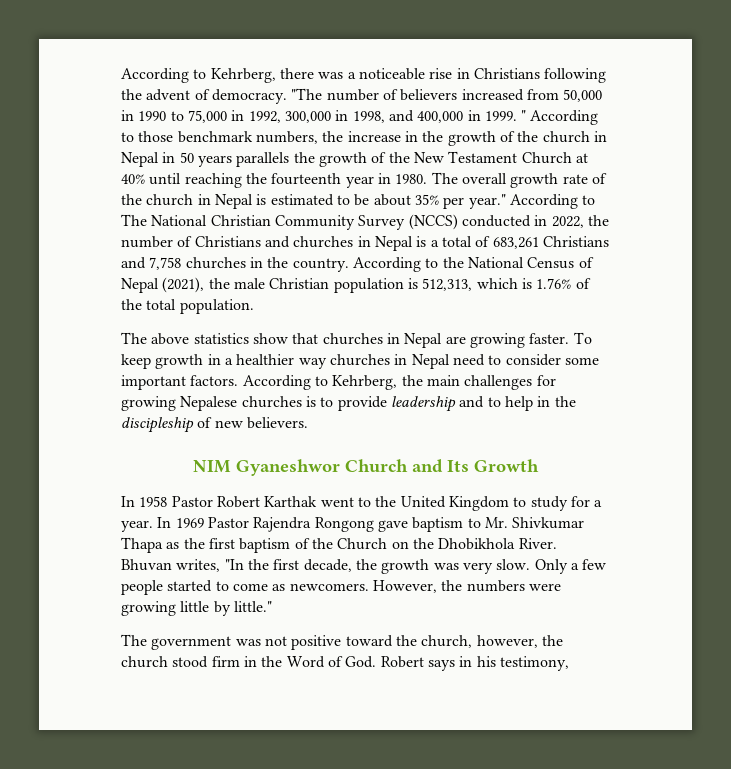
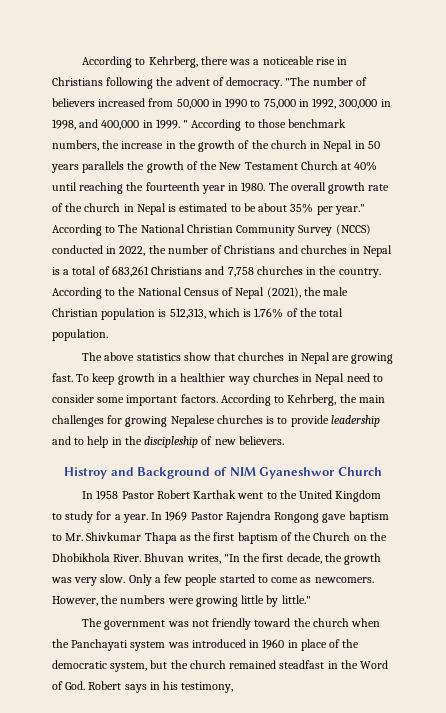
[529,333,570,344] faster. -> [52,373,73,382] fast.
(308, 423) none -> [64,467,227,479] Histroy and Background of
[412,459,539,473] and Its Growth -> (382, 471) none
[291,635,342,650] positive -> [212,618,252,630] friendly
[421,635,563,648] [121,656,240,668] church, however, the church stood firm -> [312,618,381,627] [52,639,360,651] [52,660,325,672] church when the Panchayati system was introduced in 1960 in place of the democratic system, but the church remained steadfast

